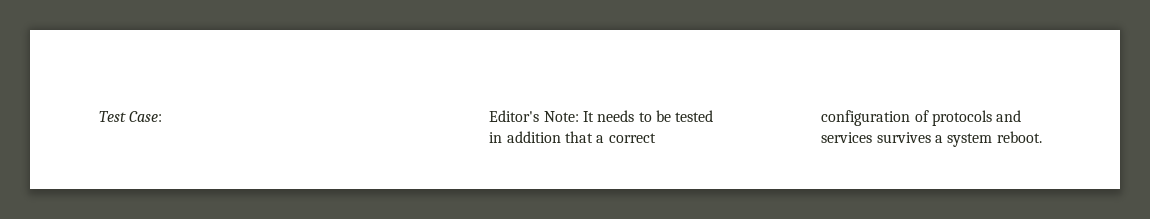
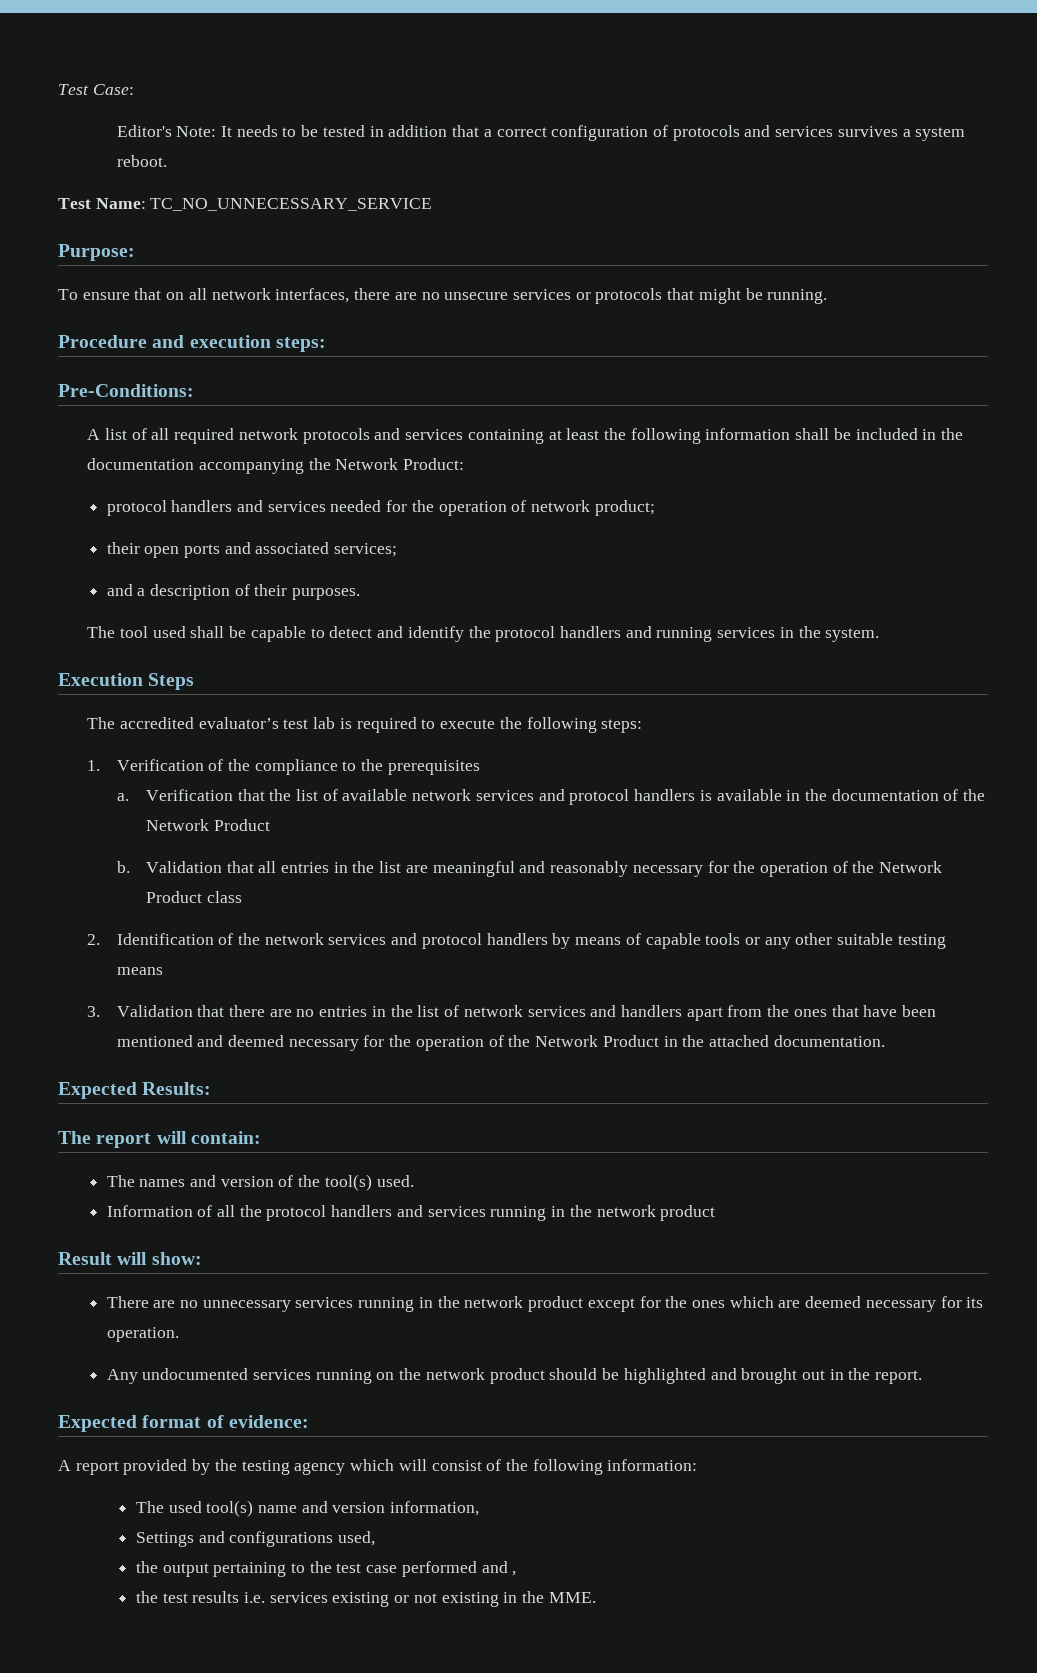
(1042, 137) none -> [58,198,433,211] [58,244,135,261] [58,288,828,304] [58,335,326,352] [58,384,194,397] [87,428,964,444] [87,458,465,474] [106,500,655,516] [106,542,398,558] [106,584,361,600] [87,626,880,642] [58,673,195,690] [87,717,643,733] [87,759,480,775] [116,789,986,805] [145,819,270,831] [116,861,943,877] [145,891,242,903] [87,933,946,949] [116,967,163,975] [87,1005,937,1021] [116,1035,885,1051] [58,1082,212,1099] [58,1131,261,1148] [106,1174,414,1191] [106,1205,716,1221] [58,1252,202,1265] [106,1296,984,1312] [106,1327,179,1342] [106,1368,923,1384] [58,1415,309,1432] [58,1459,698,1475] [135,1500,480,1517] [135,1531,375,1547] [135,1561,517,1577] [135,1591,596,1607] // Test Name: TC_NO_UNNECESSARY_SERVICE // Purpose: // To ensure that on all network interfaces, there are no unsecure services or protocols that might be running. // Procedure and execution steps: // Pre-Conditions: // A list of all required network protocols and services containing at least the following information shall be included in the documentation accompanying the Network Product: // protocol handlers and services needed for the operation of network product; // their open ports and associated services; // and a description of their purposes. // The tool used shall be capable to detect and identify the protocol handlers and running services in the system. // Execution Steps // The accredited evaluator’s test lab is required to execute the following steps: // 1. Verification of the compliance to the prerequisites // a. Verification that the list of available network services and protocol handlers is available in the documentation of the Network Product // b. Validation that all entries in the list are meaningful and reasonably necessary for the operation of the Network Product class // 2. Identification of the network services and protocol handlers by means of capable tools or any other suitable testing means // 3. Validation that there are no entries in the list of network services and handlers apart from the ones that have been mentioned and deemed necessary for the operation of the Network Product in the attached documentation. // Expected Results: // The report will contain: // The names and version of the tool(s) used. // Information of all the protocol handlers and services running in the network product // Result will show: // There are no unnecessary services running in the network product except for the ones which are deemed necessary for its operation. // Any undocumented services running on the network product should be highlighted and brought out in the report. // Expected format of evidence: // A report provided by the testing agency which will consist of the following information: // The used tool(s) name and version information, // Settings and configurations used, // the output pertaining to the test case performed and , // the test results i.e. services existing or not existing in the MME.

